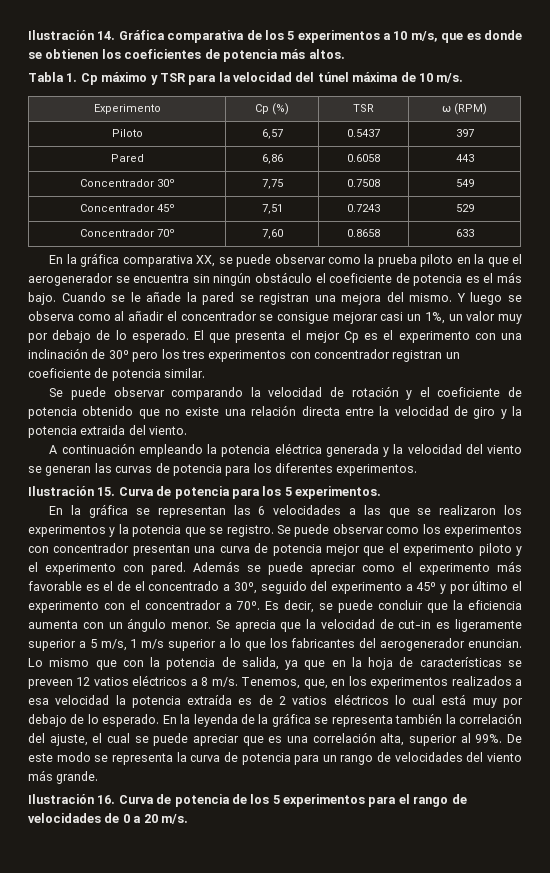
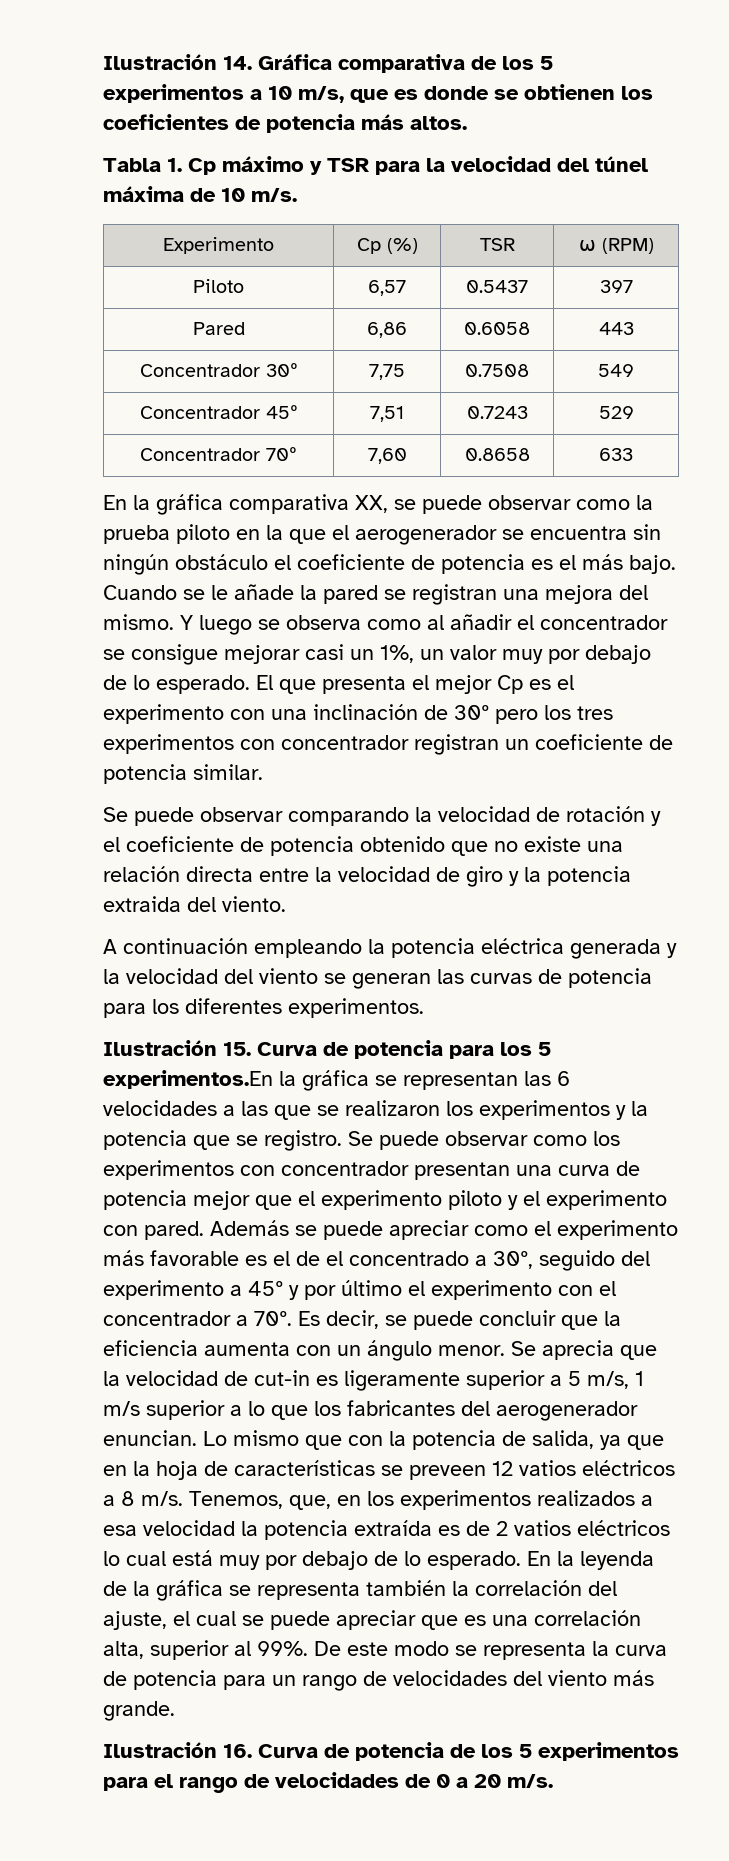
[295,486,381,499] [49,506,64,515] experimentos. // En -> [103,1070,273,1089] experimentos.En

